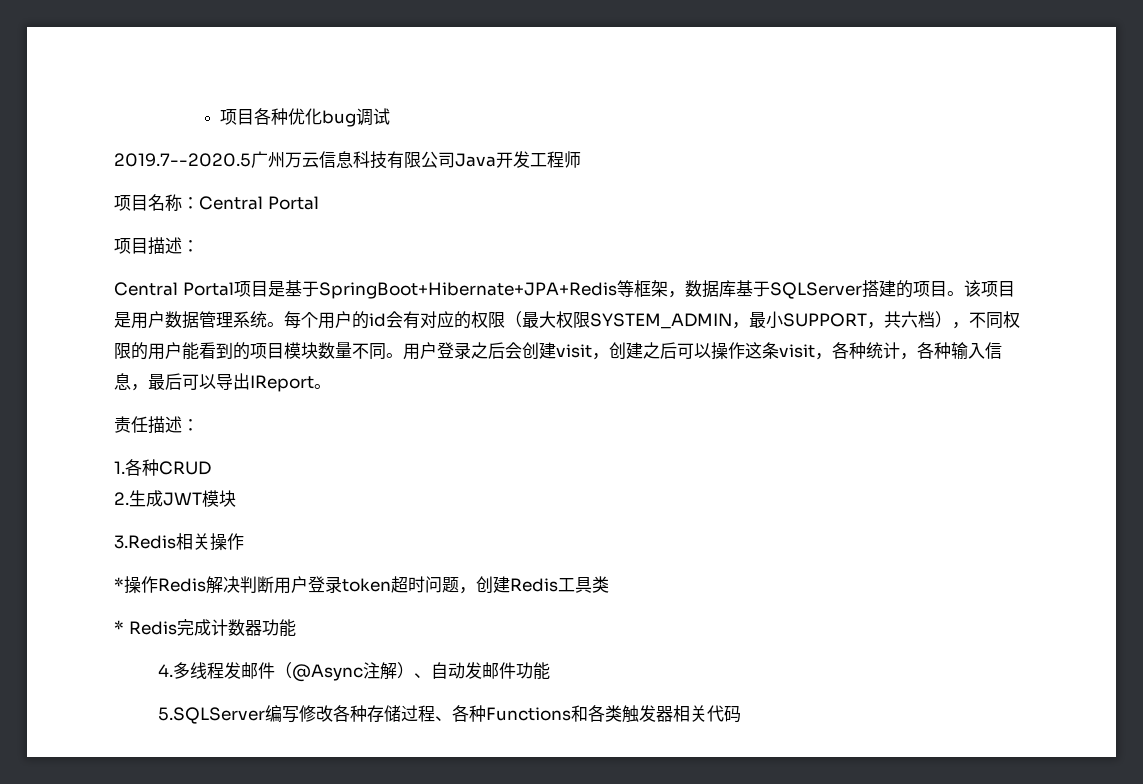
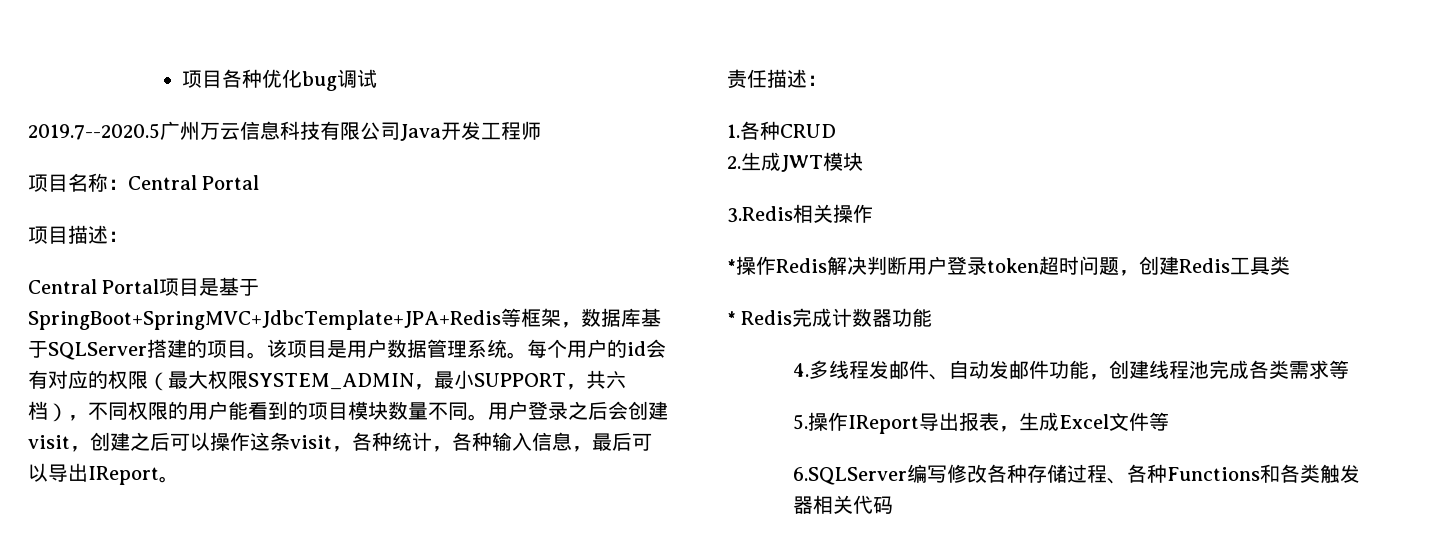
[318,282,617,299] SpringBoot+Hibernate+JPA+Redis -> [28,310,501,330] SpringBoot+SpringMVC+JdbcTemplate+JPA+Redis
[274,662,414,682] （@Async注解） -> (929, 369) none
[157,707,265,724] // 5.SQLServer -> [1088,360,1349,380] [792,412,1169,434] [792,467,907,485] ，创建线程池完成各类需求等 // 5.操作IReport导出报表，生成Excel文件等 // 6.SQLServer

